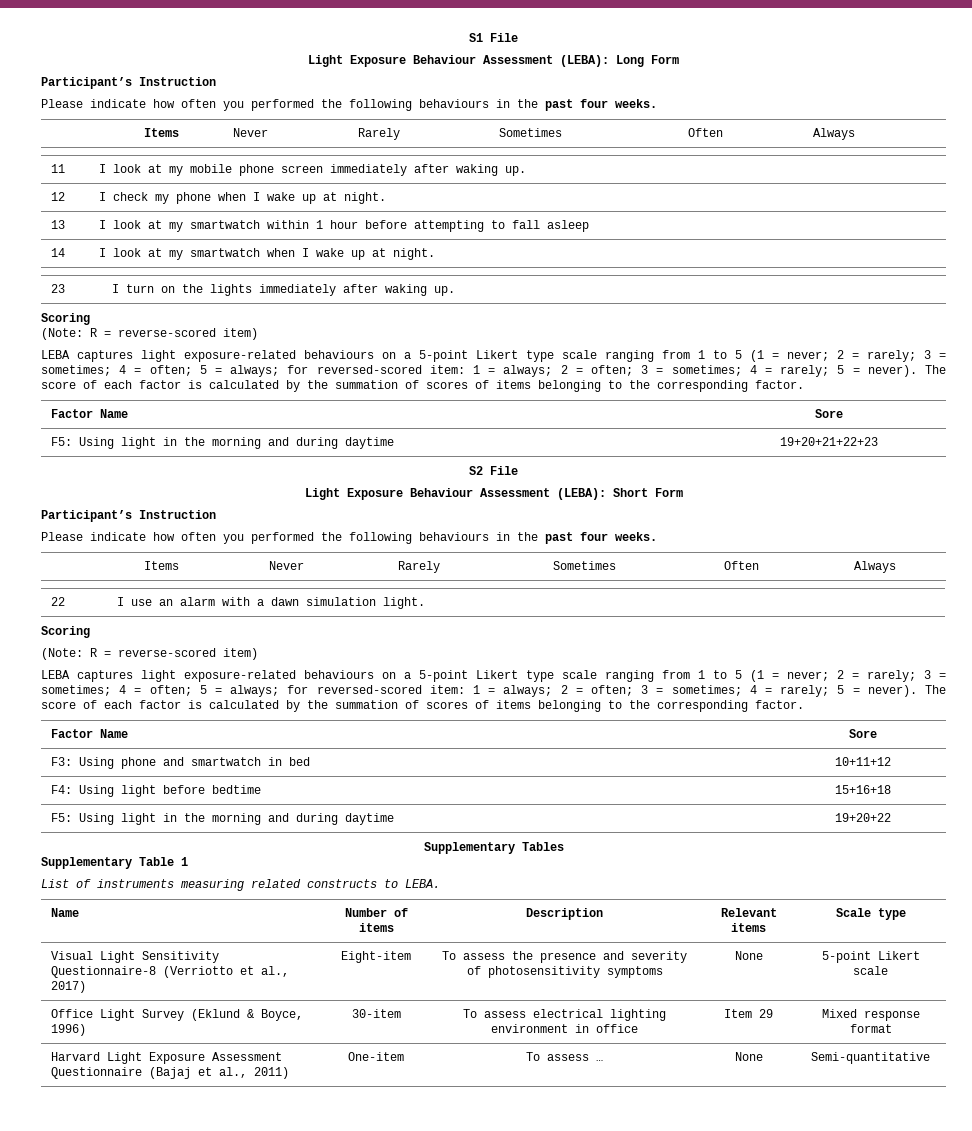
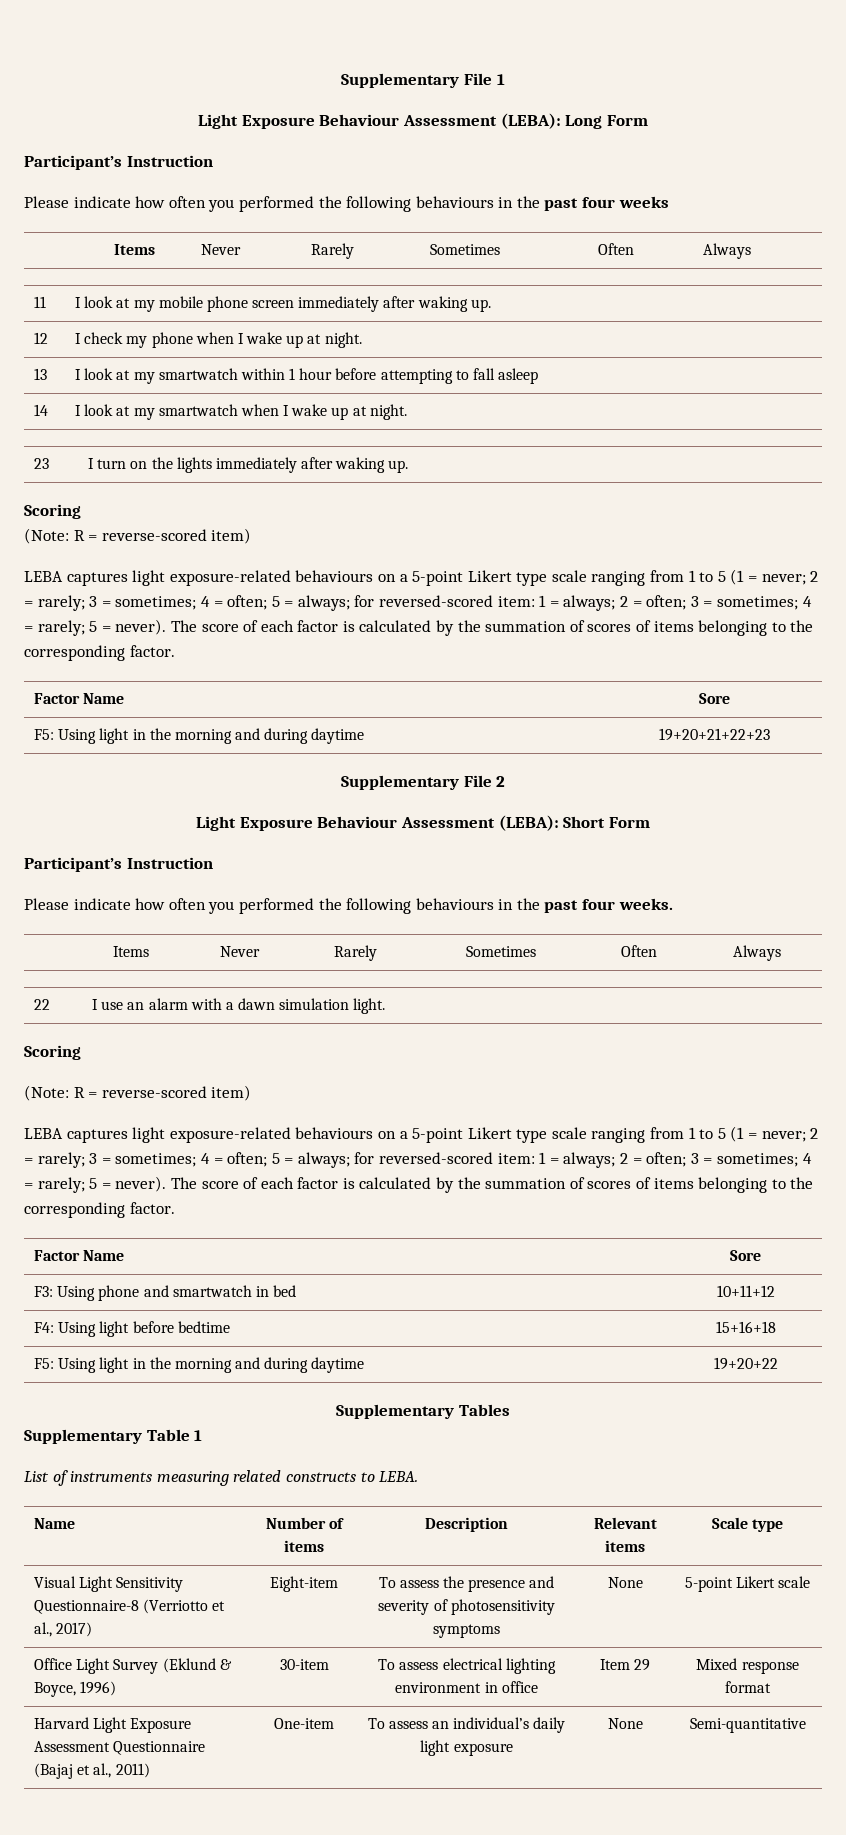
[469,33,518,42] S1 File -> [341,73,505,88] Supplementary File 1
[615,99,657,108] weeks. -> [618,196,669,208] weeks
[469,466,518,475] S2 File -> [340,775,506,790] Supplementary File 2
[596,1060,603,1061] … -> [432,1717,566,1733] [420,1740,513,1756] an individual’s daily light exposure

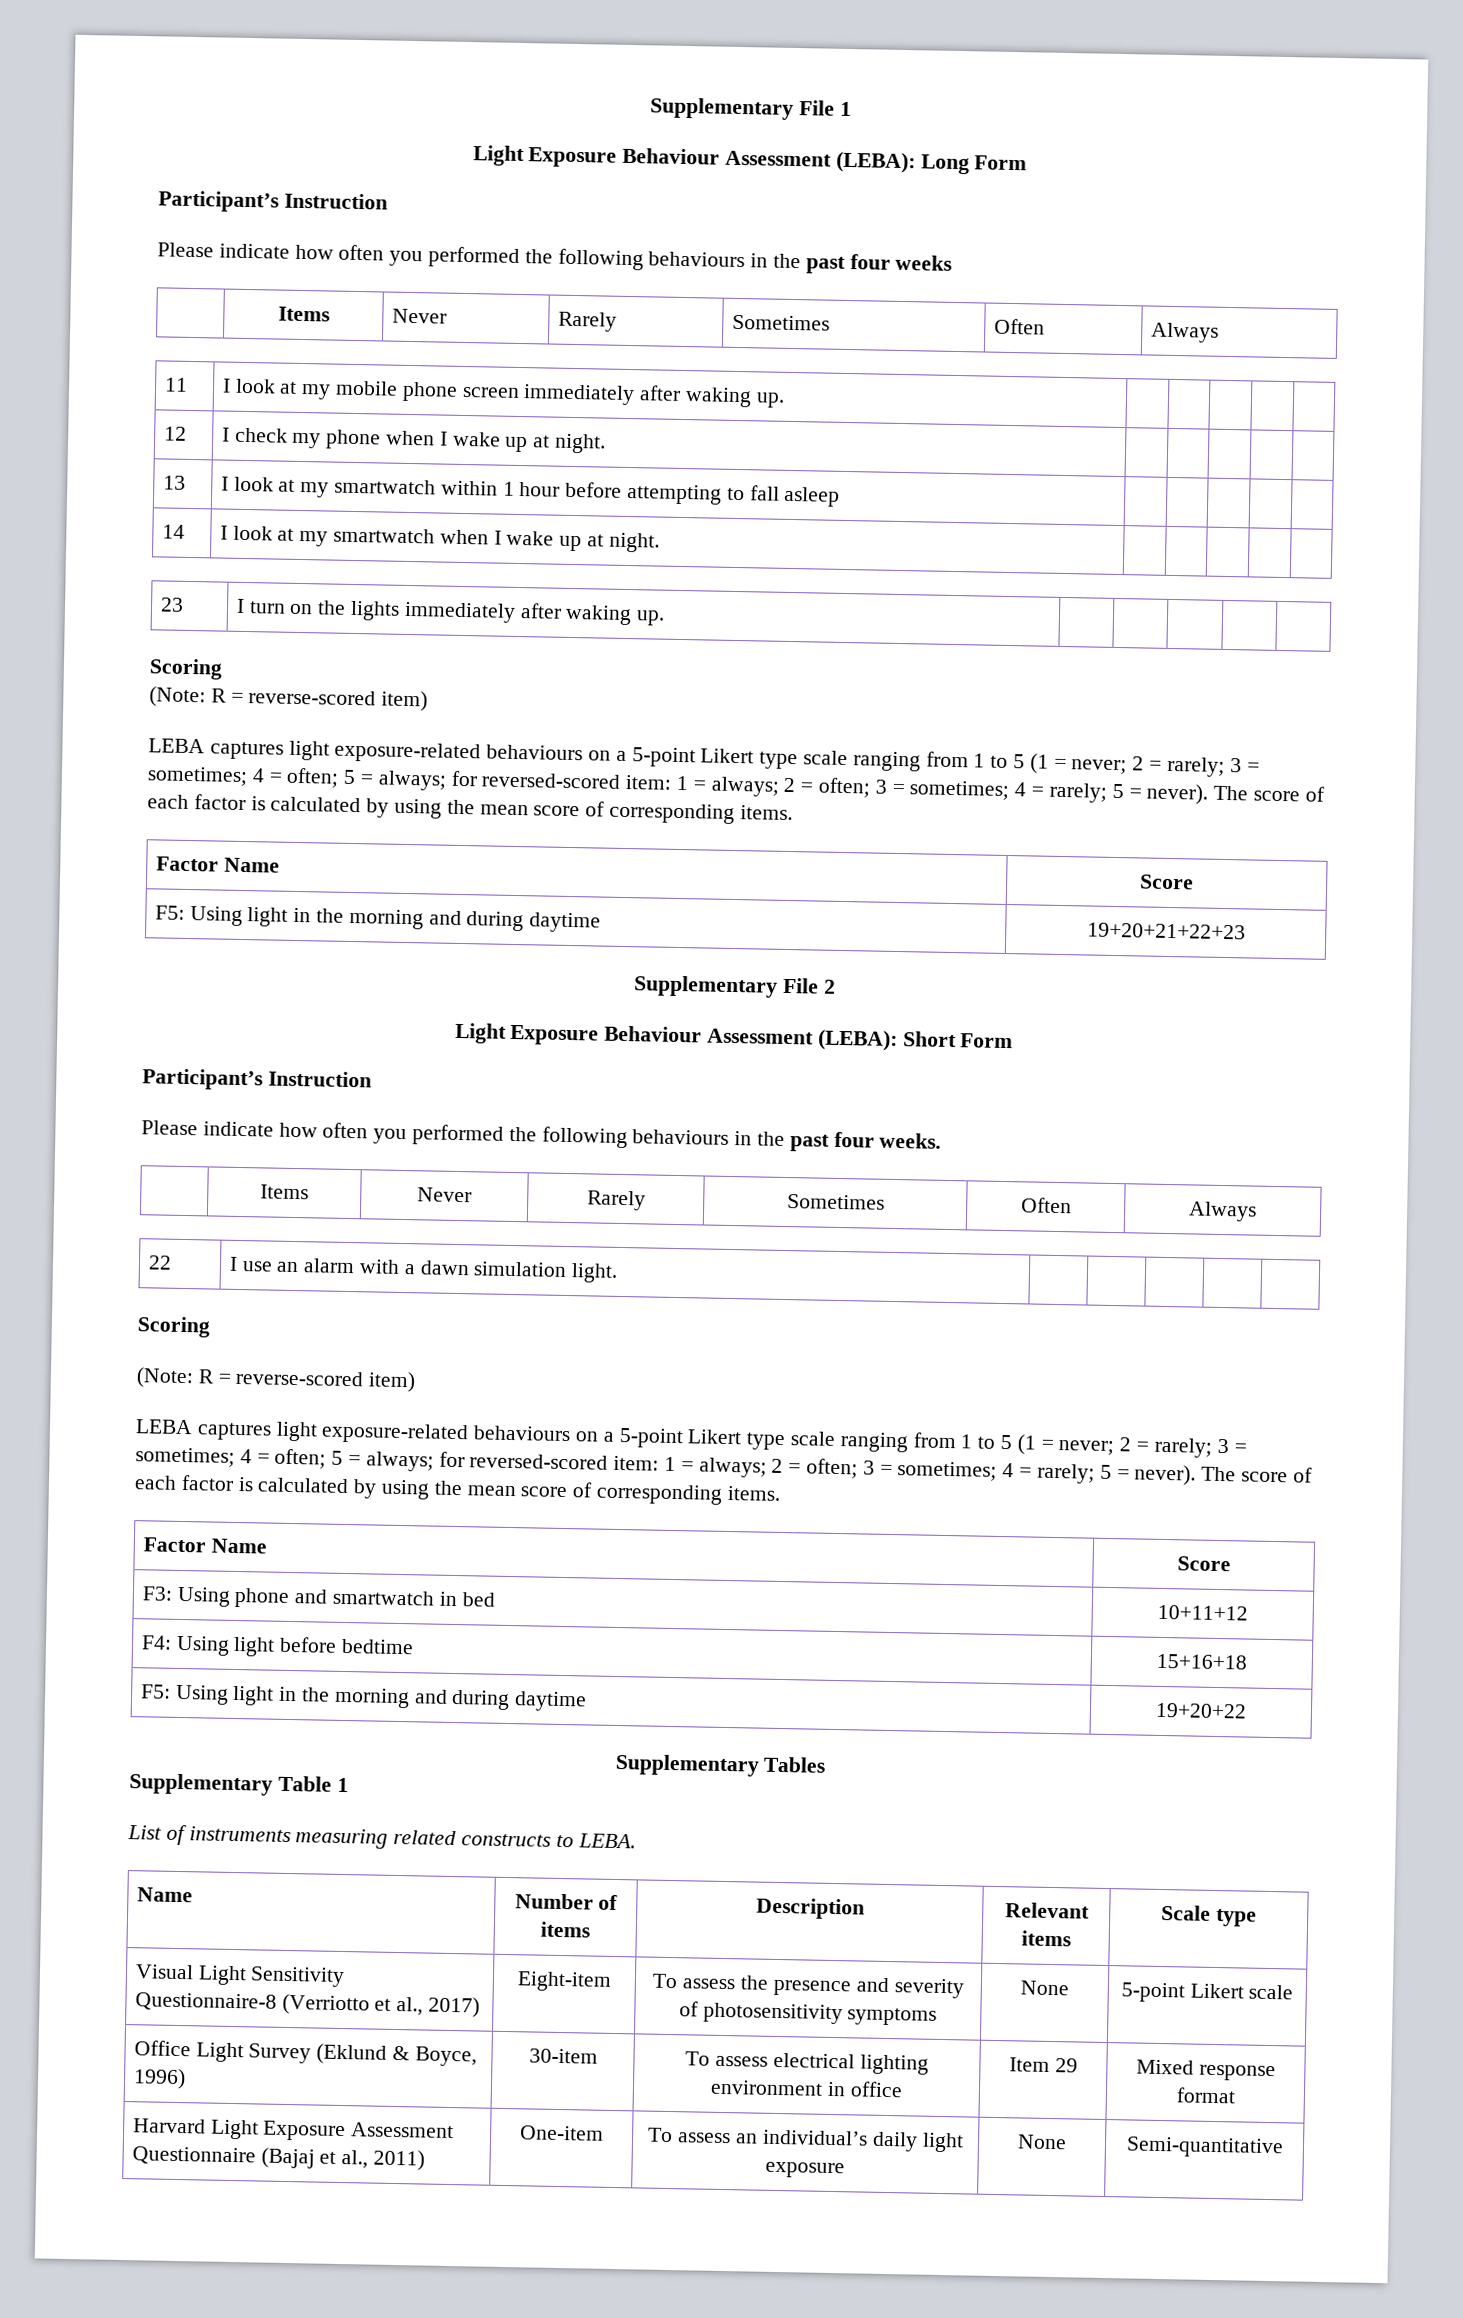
[457,620,814,636] [24,645,175,661] [33,693,125,704] [699,693,730,704] the summation of scores of items belonging to the corresponding factor. // Factor Name | Sore -> [394,798,793,825] [155,856,280,873] [1140,874,1194,890] using the mean score of corresponding items. // Factor Name | Score
[457,1177,814,1193] [24,1202,175,1218] [33,1250,125,1261] [730,1250,761,1261] the summation of scores of items belonging to the corresponding factor. // Factor Name | Sore -> [381,1479,780,1505] [142,1537,267,1554] [1176,1556,1231,1572] using the mean score of corresponding items. // Factor Name | Score

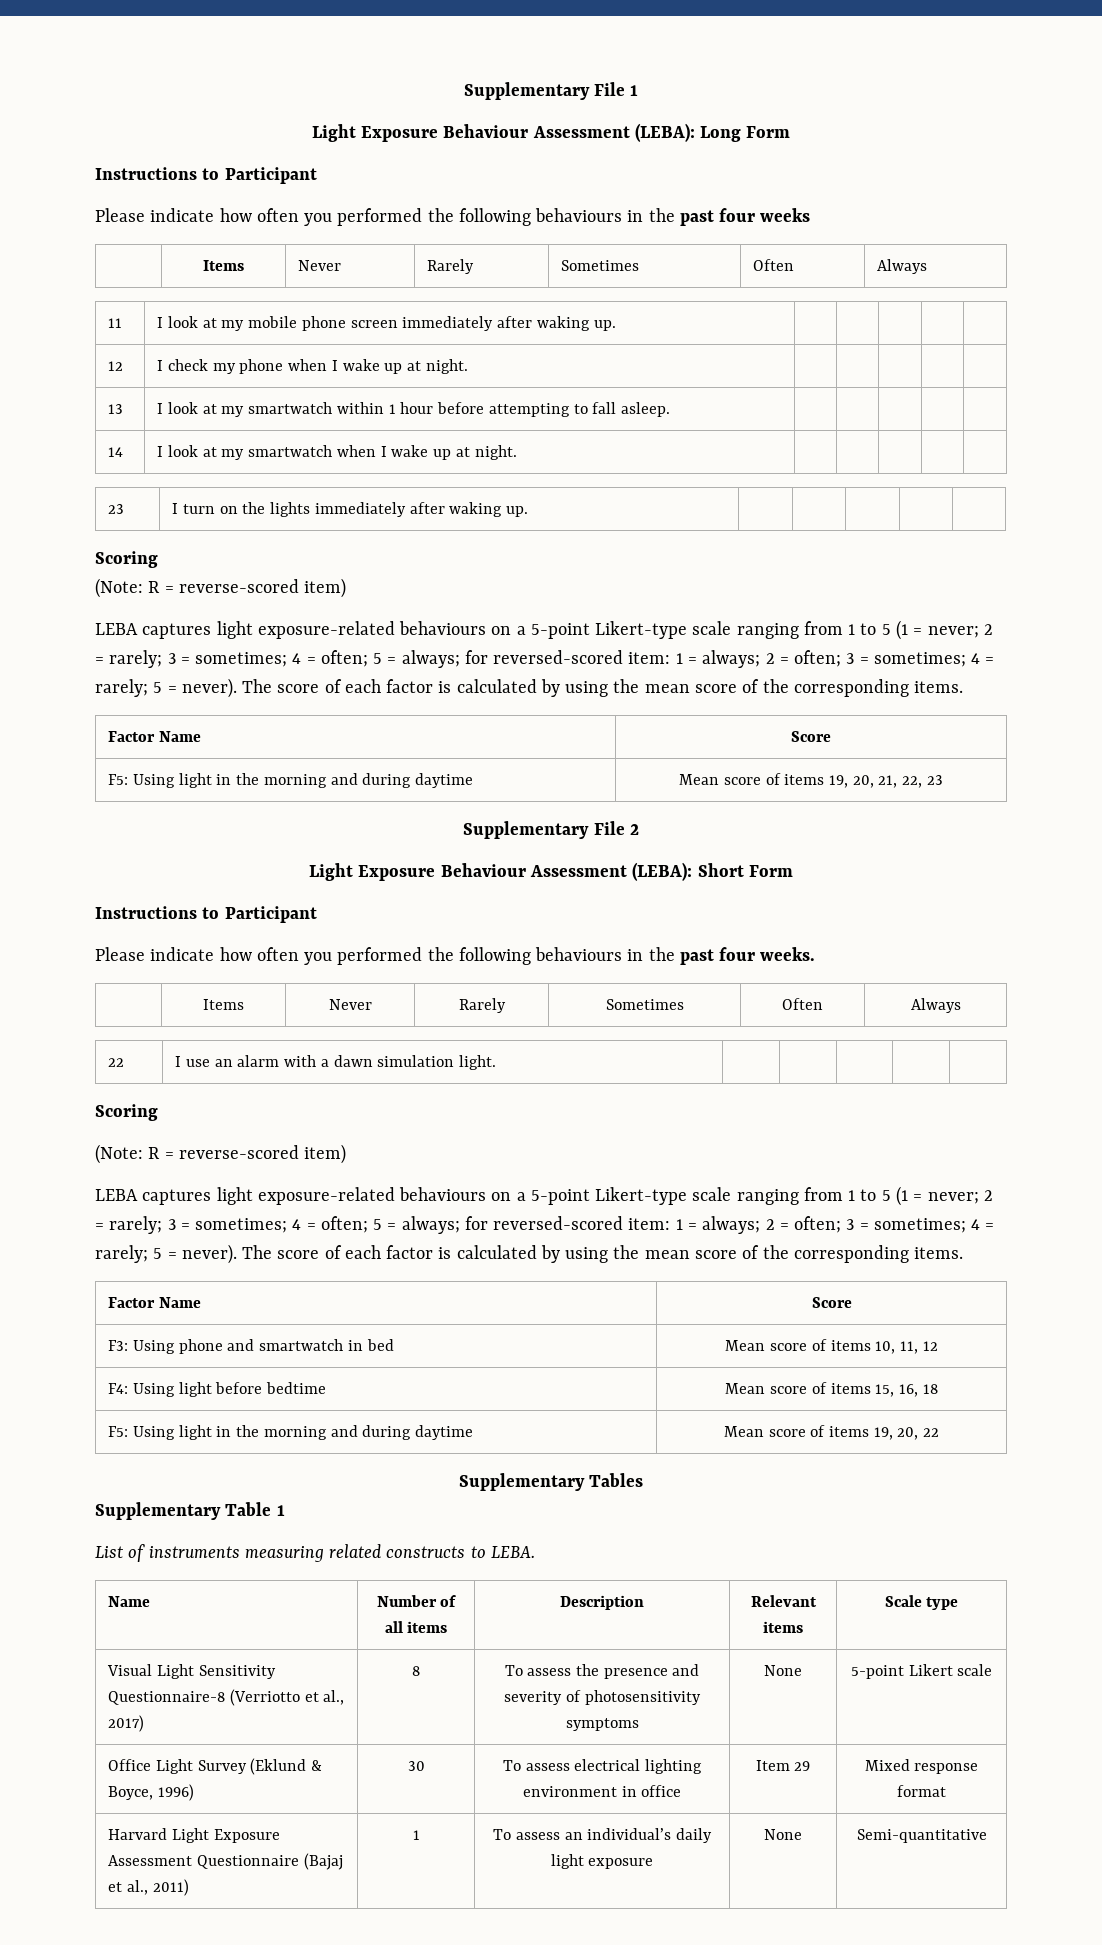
[158,190,388,213] Participant’s Instruction -> [95,167,317,184] Instructions to Participant
[783,486,841,507] asleep -> [621,402,671,417] asleep.
[700,748,799,770] Likert type -> [595,621,688,639] Likert-type
(606, 809) none -> [762,679,789,693] the
[1086,922,1246,940] 19+20+21+22+23 -> [679,773,943,788] Mean score of items 19, 20, 21, 22, 23
[142,1068,372,1091] Participant’s Instruction -> [95,906,317,923] Instructions to Participant
[687,1429,786,1451] Likert type -> [595,1187,688,1205] Likert-type
(594, 1490) none -> [762,1245,789,1259] the
[1157,1604,1248,1621] 10+11+12 -> [725,1339,938,1354] Mean score of items 10, 11, 12
[1156,1653,1247,1670] [140,1684,588,1712] [1155,1702,1247,1719] 15+16+18 // F5: Using light in the morning and during daytime | 19+20+22 -> [725,1382,938,1397] [108,1425,474,1440] [723,1425,940,1440] Mean score of items 15, 16, 18 // F5: Using light in the morning and during daytime | Mean score of items 19, 20, 22
(619, 1902) none -> [384,1621,403,1633] all
[517,1971,612,1992] Eight-item -> [411,1666,420,1676] 8
[528,2048,598,2064] 30-item -> [407,1761,425,1771] 30
[520,2125,604,2141] One-item -> [412,1830,420,1840] 1

